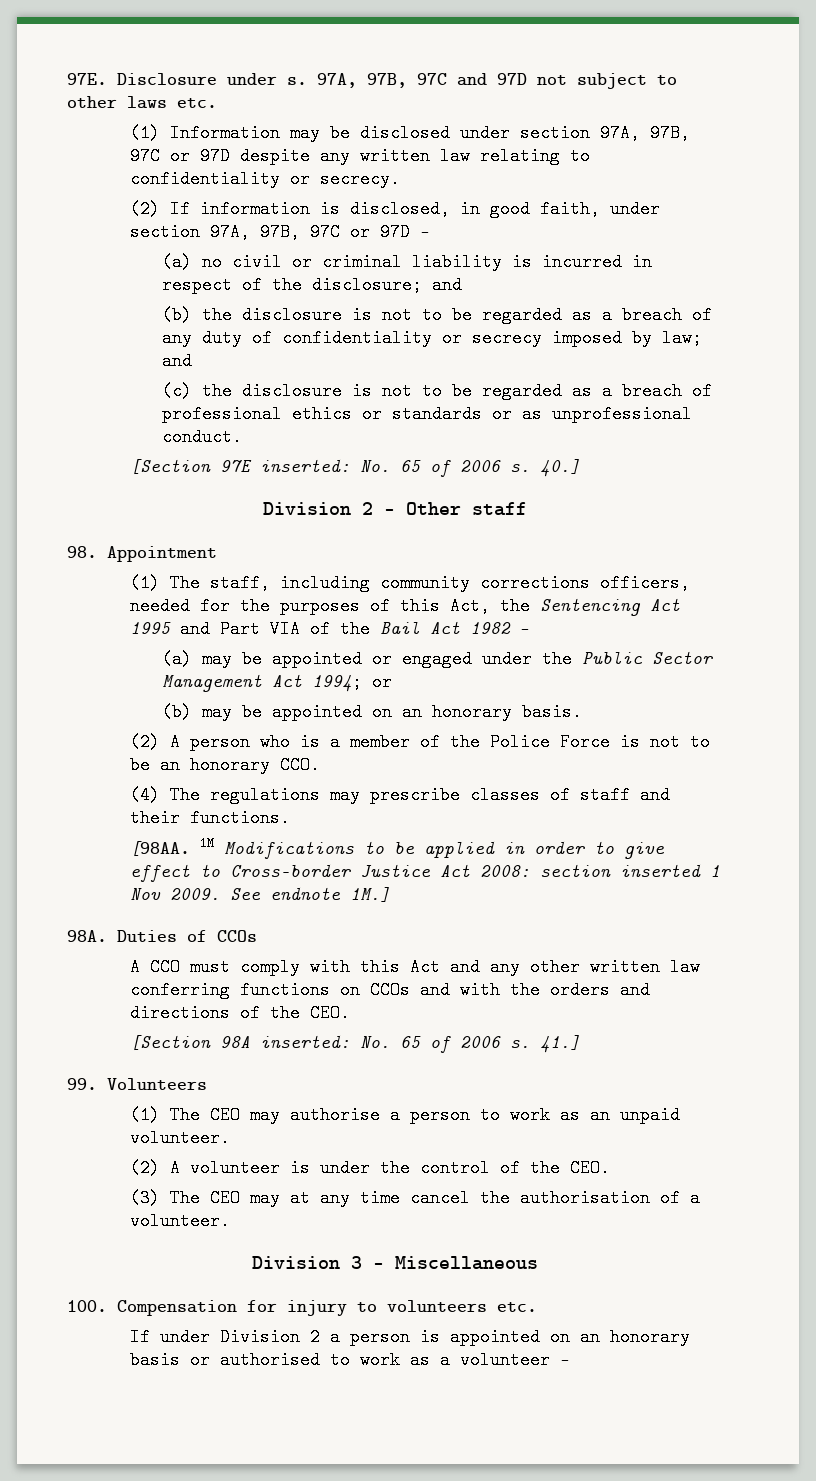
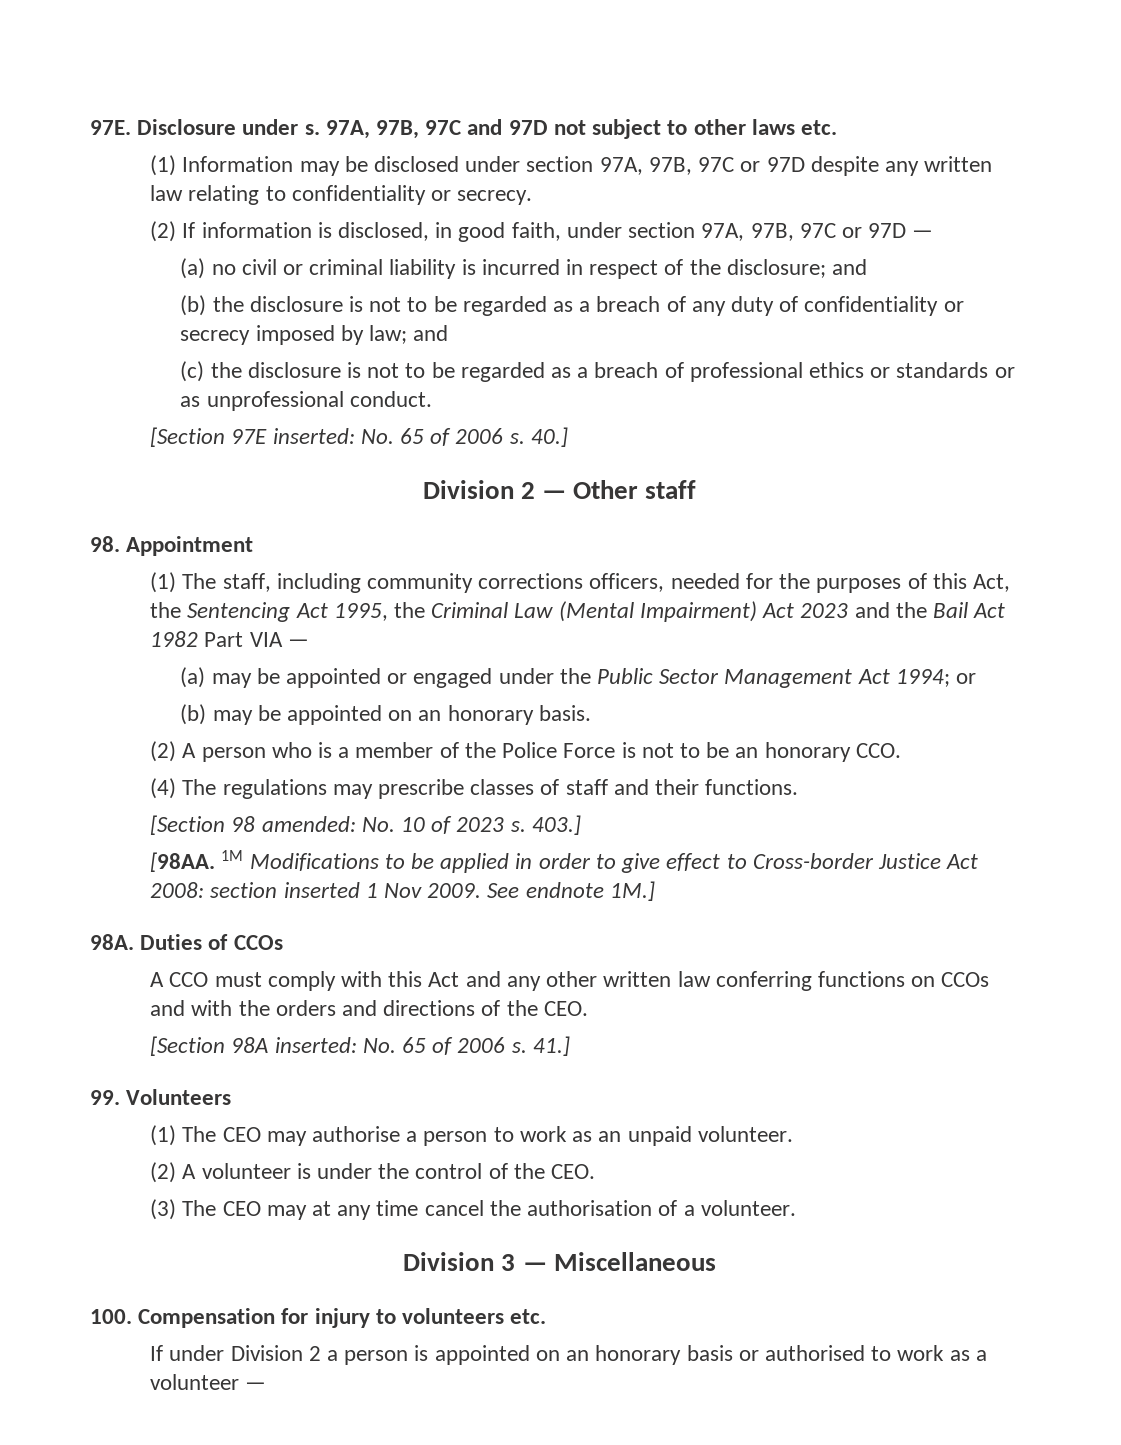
[130,620,331,638] 1995 and Part VIA of -> [333,601,890,622] 1995, the Criminal Law (Mental Impairment) Act 2023 and
(512, 628) none -> [204,632,283,647] Part VIA
(291, 818) none -> [150,815,581,835] // [Section 98 amended: No. 10 of 2023 s. 403.]

